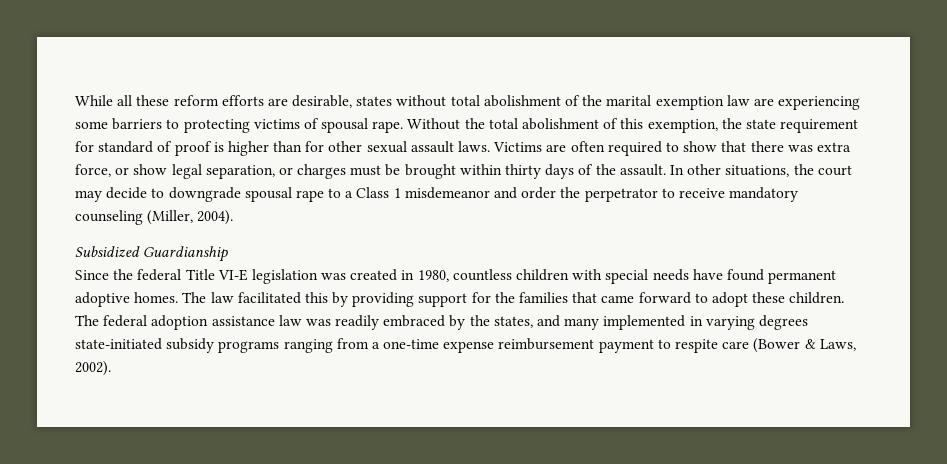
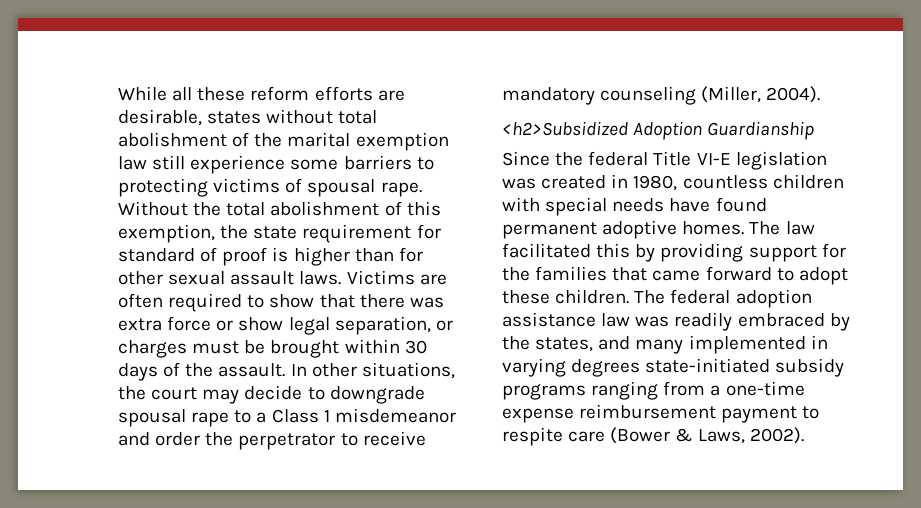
[753,96,861,110] are experiencing -> [152,155,286,174] still experience
[75,164,111,177] force, -> [167,316,212,331] force
[505,164,542,179] thirty -> [404,340,427,354] 30
[75,246,140,257] Subsidized -> [502,121,703,140] <h2>Subsidized Adoption

